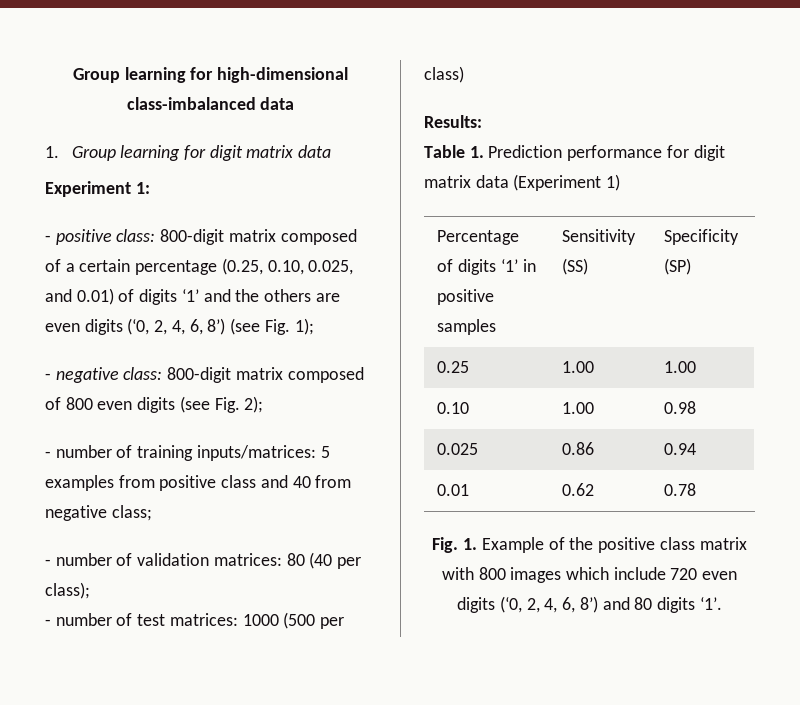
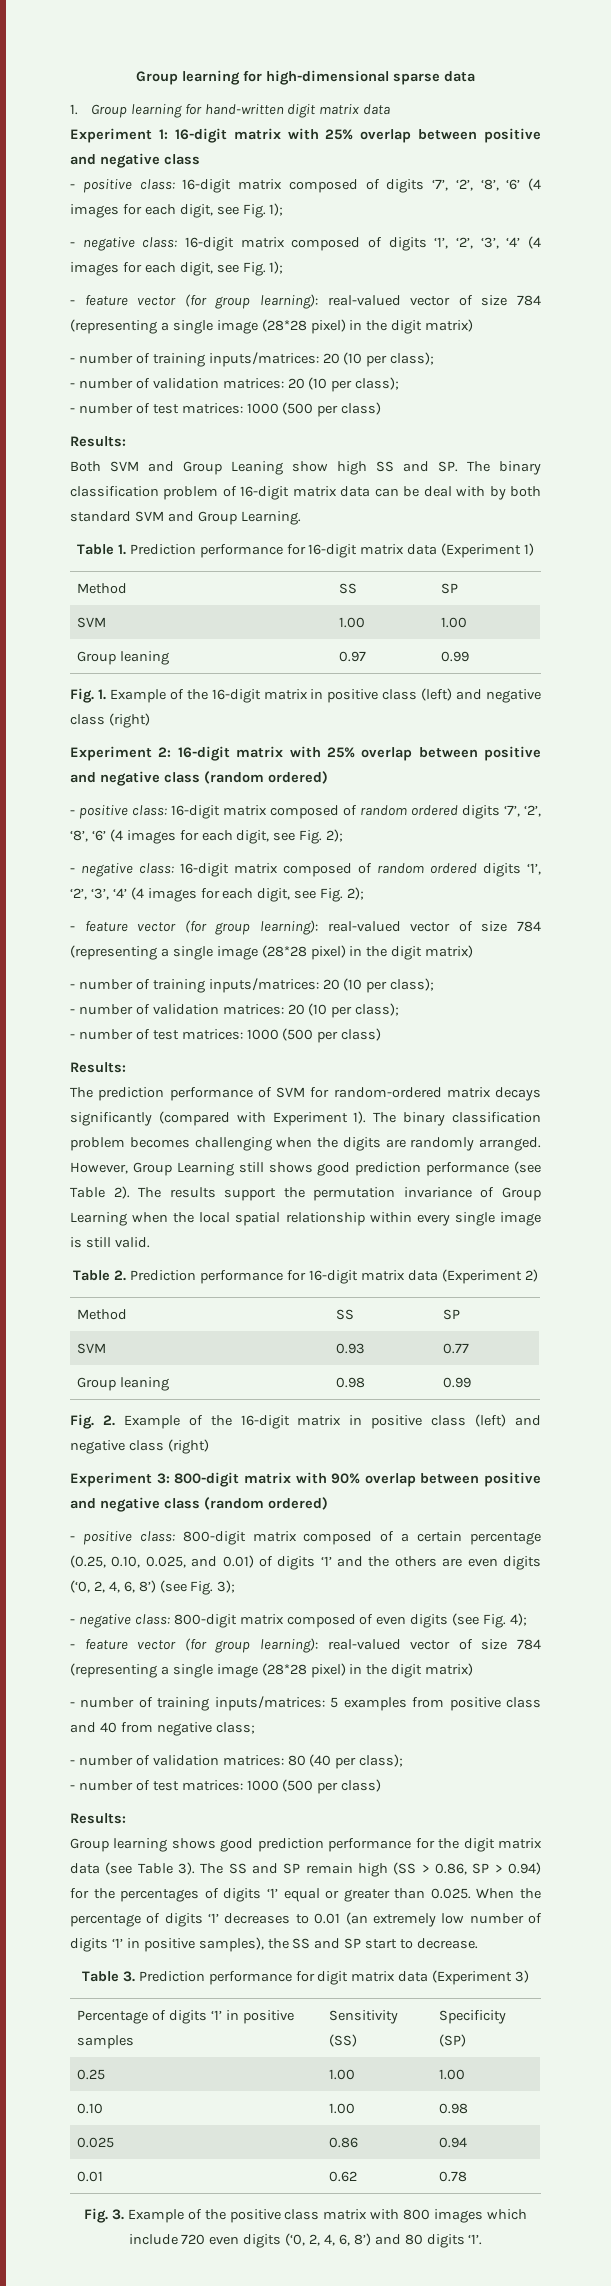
[126,97,256,110] class-imbalanced -> [392,73,440,85] sparse
(207, 152) none -> [204,104,284,115] hand-written
(150, 188) none -> [174,128,541,143] [70,153,200,168] [70,178,541,193] [70,203,284,218] [70,236,542,251] [70,261,284,276] [70,294,542,309] [70,319,474,334] [70,352,435,367] [70,377,400,392] [70,402,382,417] [70,436,126,447] [70,461,541,475] [70,486,541,500] [70,511,301,525] [76,543,535,558] [77,583,128,594] [339,583,358,594] [441,583,459,594] [77,617,107,628] [339,617,366,628] [441,617,468,628] [77,651,170,665] [339,651,367,662] [441,651,470,662] [70,688,541,703] [70,713,150,728] [70,746,541,761] [70,771,328,786] [70,805,541,819] [70,829,344,844] [70,863,541,877] [70,887,365,902] [70,920,542,935] [70,945,474,960] [70,978,435,993] [70,1003,400,1018] [70,1028,382,1043] [70,1062,126,1073] [70,1087,541,1101] [70,1111,541,1126] [70,1137,541,1151] [70,1161,541,1176] [70,1186,541,1201] [70,1212,541,1226] [70,1237,150,1248] [73,1269,538,1284] [77,1309,128,1320] [336,1309,355,1320] [443,1309,461,1320] [77,1343,107,1354] [336,1343,366,1354] [443,1343,470,1354] [77,1377,170,1391] [336,1377,366,1388] [443,1377,472,1388] [70,1414,542,1429] [70,1439,209,1454] [70,1472,541,1487] [70,1497,328,1512] 16-digit matrix with 25% overlap between positive and negative class // - positive class: 16-digit matrix composed of digits ‘7’, ‘2’, ‘8’, ‘6’ (4 images for each digit, see Fig. 1); // - negative class: 16-digit matrix composed of digits ‘1’, ‘2’, ‘3’, ‘4’ (4 images for each digit, see Fig. 1); // - feature vector (for group learning): real-valued vector of size 784 (representing a single image (28*28 pixel) in the digit matrix) // - number of training inputs/matrices: 20 (10 per class); // - number of validation matrices: 20 (10 per class); // - number of test matrices: 1000 (500 per class) // Results: // Both SVM and Group Leaning show high SS and SP. The binary classification problem of 16-digit matrix data can be deal with by both standard SVM and Group Learning. // Table 1. Prediction performance for 16-digit matrix data (Experiment 1) // Method | SS | SP // SVM | 1.00 | 1.00 // Group leaning | 0.97 | 0.99 // Fig. 1. Example of the 16-digit matrix in positive class (left) and negative class (right) // Experiment 2: 16-digit matrix with 25% overlap between positive and negative class (random ordered) // - positive class: 16-digit matrix composed of random ordered digits ‘7’, ‘2’, ‘8’, ‘6’ (4 images for each digit, see Fig. 2); // - negative class: 16-digit matrix composed of random ordered digits ‘1’, ‘2’, ‘3’, ‘4’ (4 images for each digit, see Fig. 2); // - feature vector (for group learning): real-valued vector of size 784 (representing a single image (28*28 pixel) in the digit matrix) // - number of training inputs/matrices: 20 (10 per class); // - number of validation matrices: 20 (10 per class); // - number of test matrices: 1000 (500 per class) // Results: // The prediction performance of SVM for random-ordered matrix decays significantly (compared with Experiment 1). The binary classification problem becomes challenging when the digits are randomly arranged. However, Group Learning still shows good prediction performance (see Table 2). The results support the permutation invariance of Group Learning when the local spatial relationship within every single image is still valid. // Table 2. Prediction performance for 16-digit matrix data (Experiment 2) // Method | SS | SP // SVM | 0.93 | 0.77 // Group leaning | 0.98 | 0.99 // Fig. 2. Example of the 16-digit matrix in positive class (left) and negative class (right) // Experiment 3: 800-digit matrix with 90% overlap between positive and negative class (random ordered)
[294,318,314,335] 1); -> [217,1580,236,1593] 3);
[65,397,93,410] 800 -> (374, 1619) none
[244,396,264,413] 2); -> [510,1613,528,1626] [70,1638,542,1653] [70,1663,474,1678] 4); // - feature vector (for group learning): real-valued vector of size 784 (representing a single image (28*28 pixel) in the digit matrix)
[424,145,484,158] Table 1. -> [70,1838,542,1852] [70,1862,541,1877] [70,1888,541,1902] [70,1912,543,1927] [70,1937,479,1952] [81,1971,135,1982] Group learning shows good prediction performance for the digit matrix data (see Table 3). The SS and SP remain high (SS > 0.86, SP > 0.94) for the percentages of digits ‘1’ equal or greater than 0.025. When the percentage of digits ‘1’ decreases to 0.01 (an extremely low number of digits ‘1’ in positive samples), the SS and SP start to decrease. // Table 3.
[606,174,621,191] 1) -> [515,1970,530,1983] 3)
[463,538,478,550] 1. -> [111,2209,124,2220] 3.

